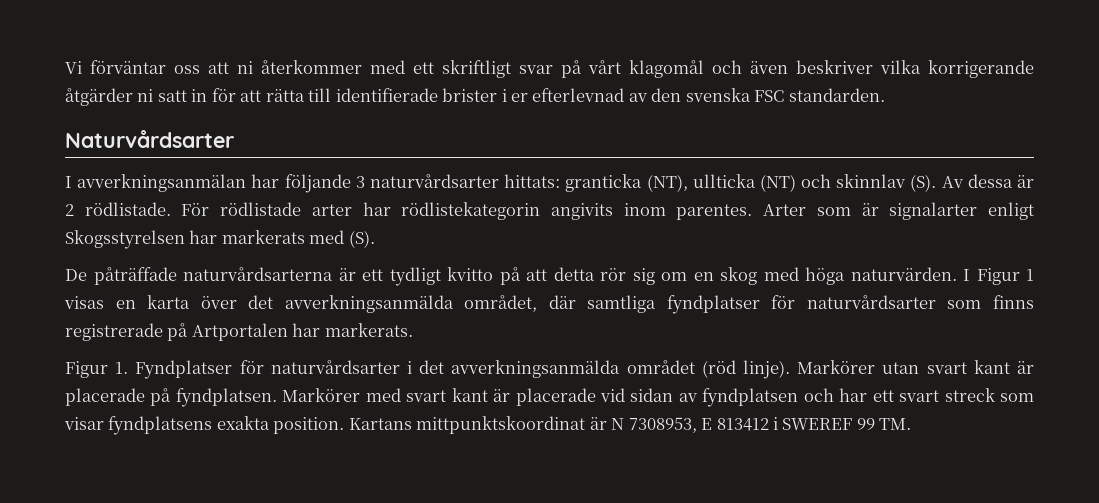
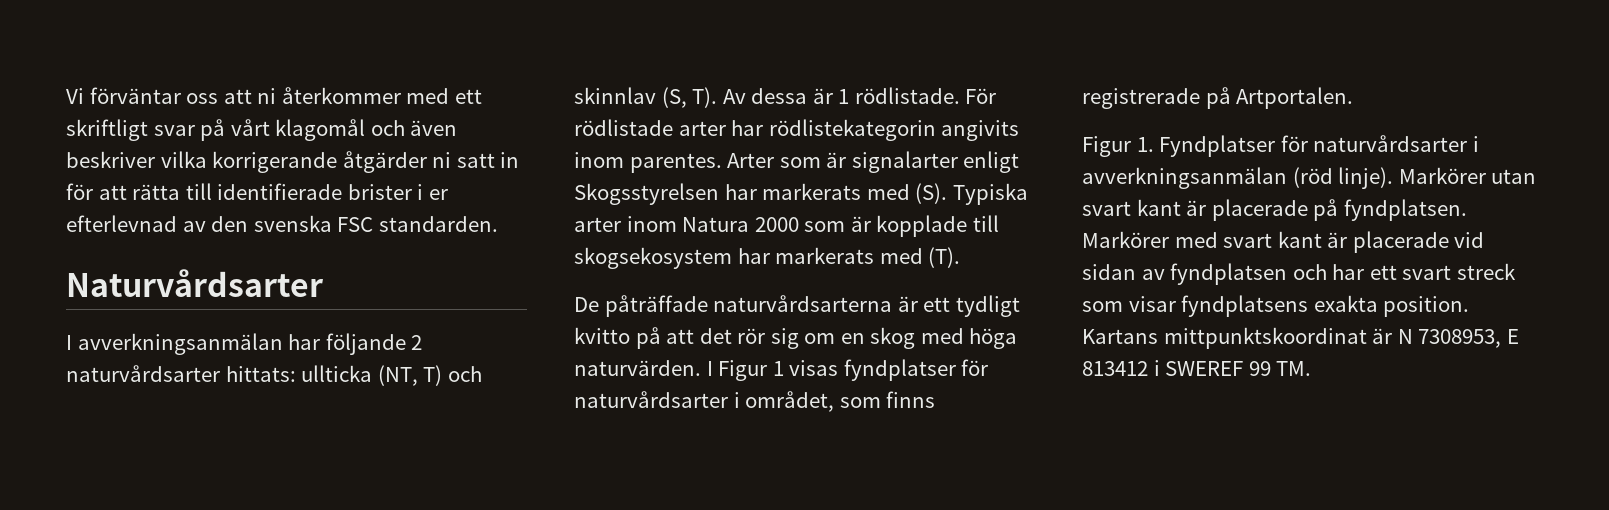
[355,176,365,188] 3 -> [411,335,423,350] 2
[565,174,937,192] granticka (NT), ullticka (NT) och skinnlav (S). -> [301,365,482,386] [574,87,718,108] ullticka (NT, T) och skinnlav (S, T).
[65,204,74,216] 2 -> [838,89,850,104] 1
(375, 239) none -> [952,183,1028,205] [574,215,999,237] [574,247,961,269] Typiska arter inom Natura 2000 som är kopplade till skogsekosystem har markerats med (T).
[553,267,595,281] detta -> [699,328,732,344] det
[115,295,657,313] en karta över det avverkningsanmälda området, där samtliga -> (839, 368) none
(936, 302) none -> [733,391,835,412] i området,
[191,323,413,341] Artportalen har markerats. -> [1236,87,1354,109] Artportalen.
[419,360,695,378] det avverkningsanmälda området -> [1082,167,1287,189] avverkningsanmälan

